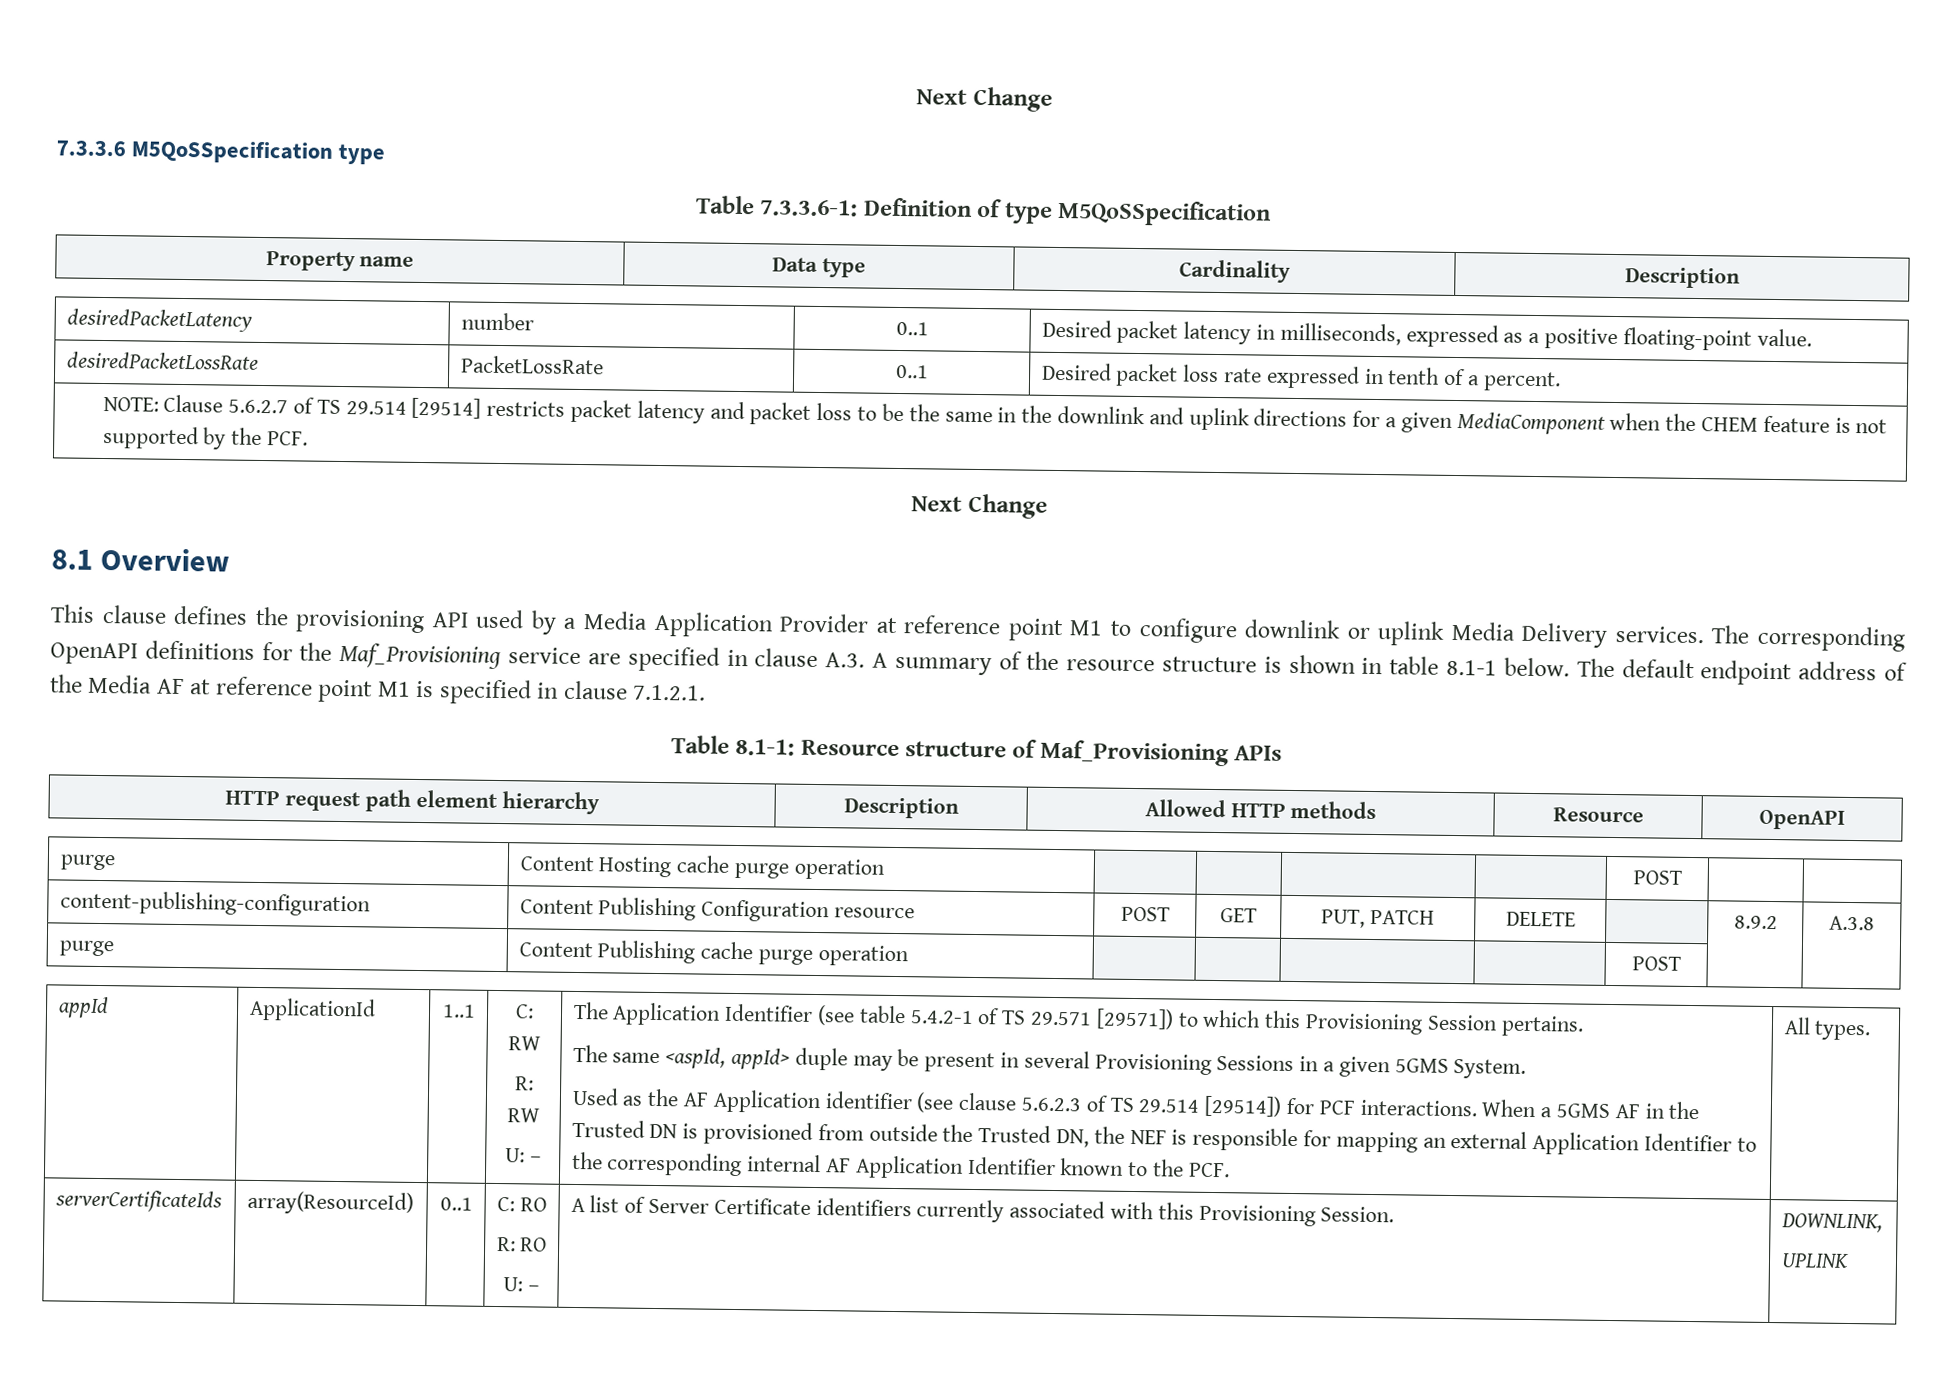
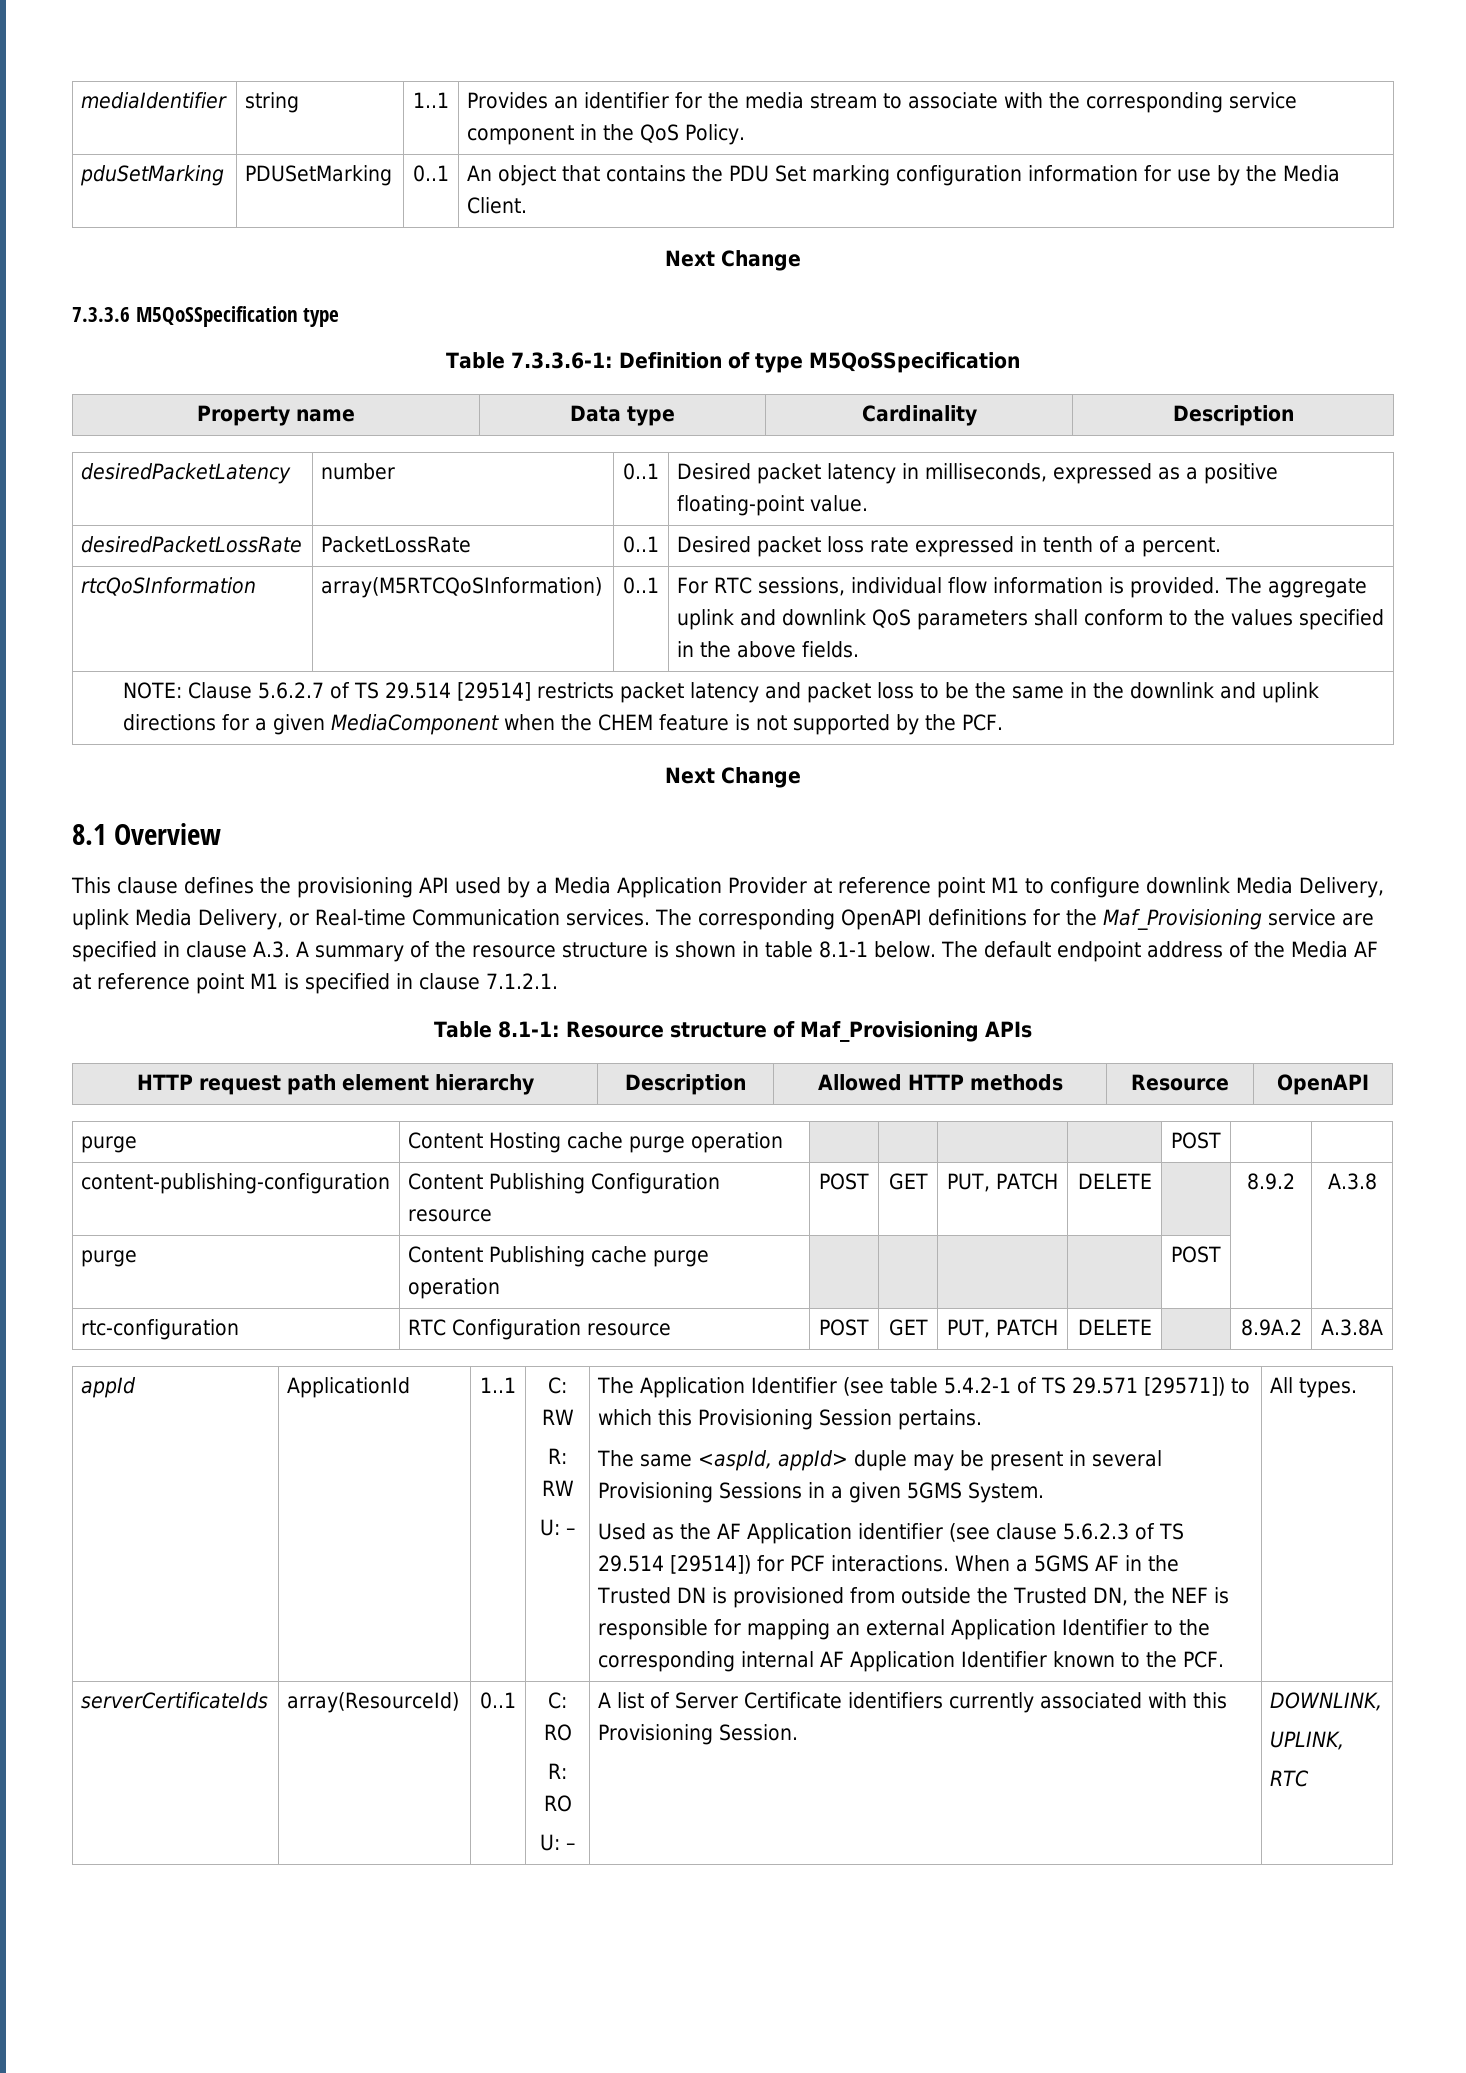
(916, 97) none -> [81,92,228,109] [245,92,300,113] [413,92,450,108] [467,92,1298,113] [467,124,746,145] [80,165,225,186] [245,165,393,186] [413,165,450,182] [467,165,1341,186] [467,197,528,214] mediaIdentifier | string | 1..1 | Provides an identifier for the media stream to associate with the corresponding service component in the QoS Policy. // pduSetMarking | PDUSetMarking | 0..1 | An object that contains the PDU Set marking configuration information for use by the Media Client. //
(1561, 381) none -> [81,577,257,596] [321,577,603,598] [623,577,659,594] [677,577,1368,598] [677,609,1385,630] [677,641,860,658] // rtcQoSInformation | array(M5RTCQoSInformation) | 0..1 | For RTC sessions, individual flow information is provided. The aggregate uplink and downlink QoS parameters shall conform to the values specified in the above fields.
[1346,621,1608,648] or uplink Media Delivery -> [1236,877,1384,898] [72,909,560,930] Media Delivery, uplink Media Delivery, or Real-time Communication
(1681, 963) none -> [81,1319,240,1340] [408,1319,672,1340] [819,1319,869,1336] [888,1319,928,1336] [946,1319,1059,1338] [1077,1319,1152,1335] [1240,1319,1302,1336] [1321,1319,1383,1336] // rtc-configuration | RTC Configuration resource | POST | GET | PUT, PATCH | DELETE | | 8.9A.2 | A.3.8A
[1780,1253,1849,1268] UPLINK -> [1270,1731,1345,1750] [1270,1770,1310,1787] UPLINK, // RTC

